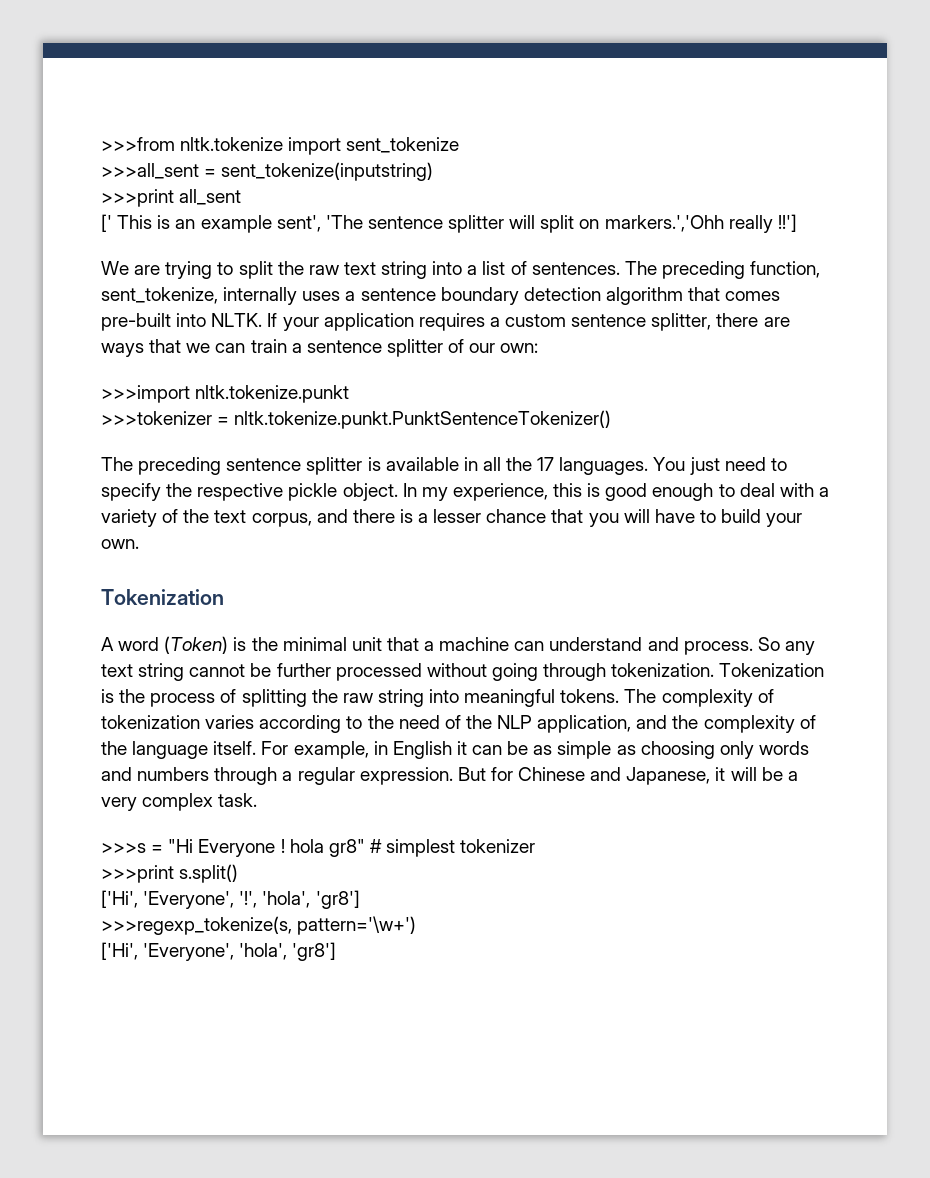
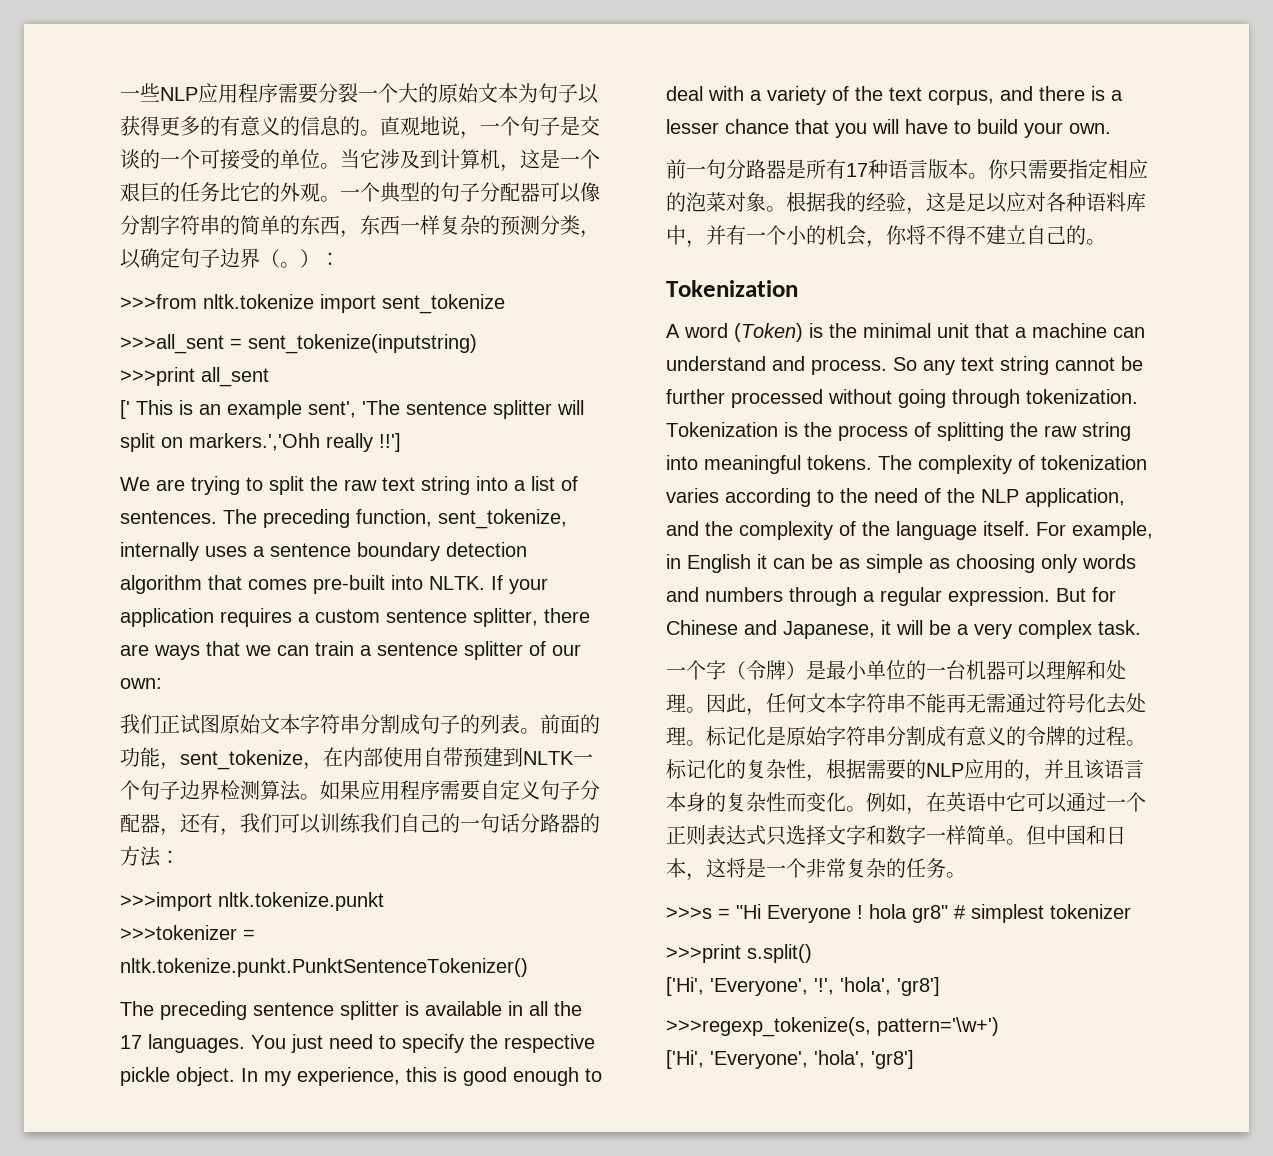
(101, 144) none -> [120,83,599,104] [120,116,600,139] [120,149,600,172] [120,182,600,203] [120,215,600,238] [120,248,340,269] 一些NLP应用程序需要分裂一个大的原始文本为句子以获得更多的有意义的信息的。直观地说，一个句子是交谈的一个可接受的单位。当它涉及到计算机，这是一个艰巨的任务比它的外观。一个典型的句子分配器可以像分割字符串的简单的东西，东西一样复杂的预测分类，以确定句子边界（。）： //
(539, 348) none -> [120,714,600,735] [120,747,593,770] [120,780,600,801] [120,813,600,836] [120,846,180,867] // 我们正试图原始文本字符串分割成句子的列表。前面的功能，sent_tokenize，在内部使用自带预建到NLTK一个句子边界检测算法。如果应用程序需要自定义句子分配器，还有，我们可以训练我们自己的一句话分路器的方法：
(139, 544) none -> [666,159,1148,180] [666,192,1146,215] [666,225,1106,248] // 前一句分路器是所有17种语言版本。你只需要指定相应的泡菜对象。根据我的经验，这是足以应对各种语料库中，并有一个小的机会，你将不得不建立自己的。
(258, 800) none -> [666,660,1126,681] [666,693,1146,716] [666,726,1146,747] [666,759,1144,782] [666,792,1146,815] [666,825,1126,846] [666,858,966,881] // 一个字（令牌）是最小单位的一台机器可以理解和处理。因此，任何文本字符串不能再无需通过符号化去处理。标记化是原始字符串分割成有意义的令牌的过程。标记化的复杂性，根据需要的NLP应用的，并且该语言本身的复杂性而变化。例如，在英语中它可以通过一个正则表达式只选择文字和数字一样简单。但中国和日本，这将是一个非常复杂的任务。

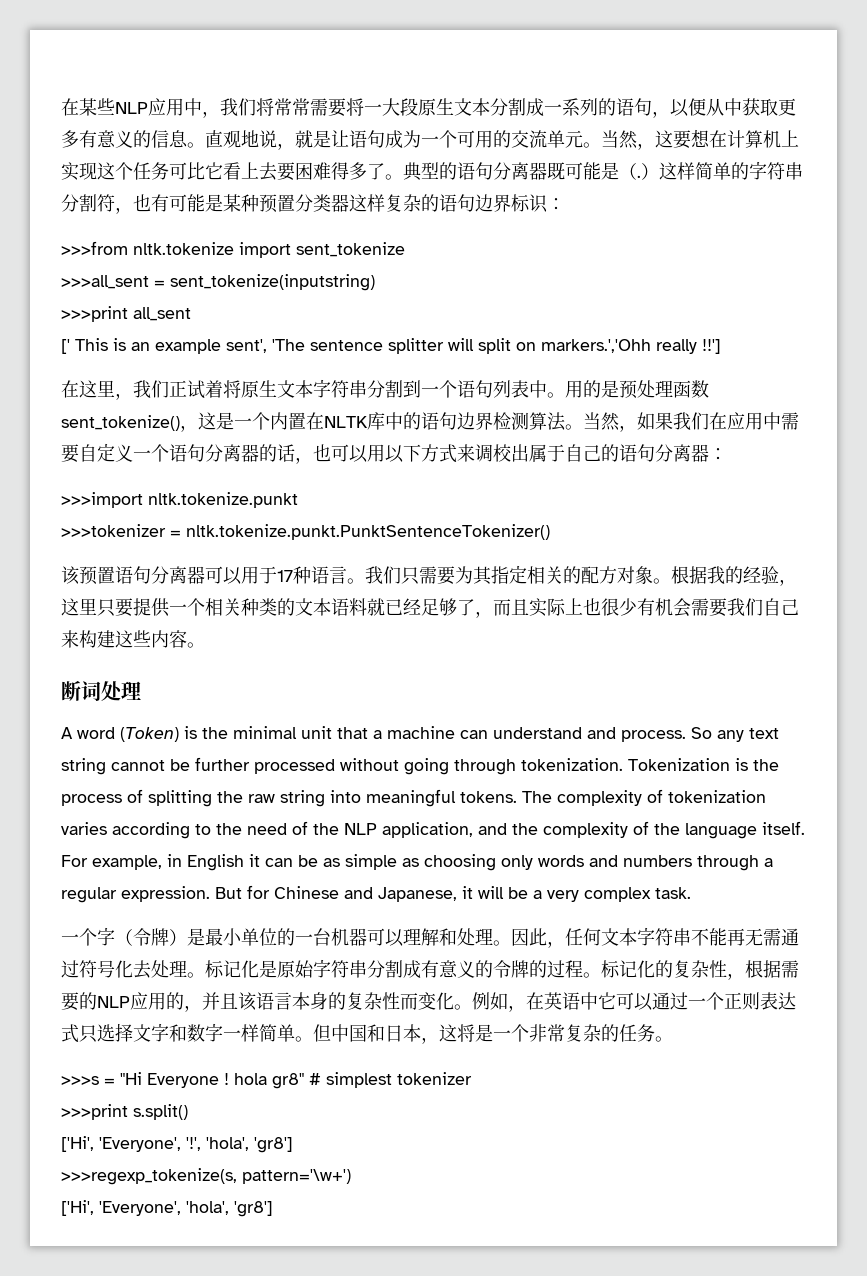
[120,90,140,101] 一 -> [61,98,97,116] 在某
[238,83,599,104] [120,116,220,136] 程序需要分裂一个大的原始文本为句子以获得更多的 -> [184,98,796,118] [61,130,79,148] 中，我们将常常需要将一大段原生文本分割成一系列的语句，以便从中获取更多
[340,116,360,136] 的 -> (188, 139) none
[480,116,600,136] [120,149,600,172] [120,182,600,203] [120,215,600,238] [120,248,320,269] 一个句子是交谈的一个可接受的单位。当它涉及到计算机，这是一个艰巨的任务比它的外观。一个典型的句子分配器可以像分割字符串的简单的东西，东西一样复杂的预测分类，以确定句子边界（。） -> [295,129,799,150] [61,161,803,181] [61,194,548,214] 就是让语句成为一个可用的交流单元。当然，这要想在计算机上实现这个任务可比它看上去要困难得多了。典型的语句分离器既可能是（.）这样简单的字符串分割符，也有可能是某种预置分类器这样复杂的语句边界标识
[120,476,578,495] [120,509,567,529] [120,542,527,561] [120,575,548,594] [120,608,590,627] [120,641,581,660] [120,678,162,689] [120,714,600,735] [120,747,593,770] [120,780,600,801] [120,813,600,836] [120,846,161,867] We are trying to split the raw text string into a list of sentences. The preceding function, sent_tokenize, internally uses a sentence boundary detection algorithm that comes pre-built into NLTK. If your application requires a custom sentence splitter, there are ways that we can train a sentence splitter of our own: // 我们正试图原始文本字符串分割成句子的列表。前面的功能，sent_tokenize，在内部使用自带预建到NLTK一个句子边界检测算法。如果应用程序需要自定义句子分配器，还有，我们可以训练我们自己的一句话分路器的方法 -> [61,379,709,400] [61,412,799,432] [61,443,709,464] 在这里，我们正试着将原生文本字符串分割到一个语句列表中。用的是预处理函数sent_tokenize()，这是一个内置在NLTK库中的语句边界检测算法。当然，如果我们在应用中需要自定义一个语句分离器的话，也可以用以下方式来调校出属于自己的语句分离器
[120,1001,582,1020] [120,1034,595,1053] [120,1067,602,1086] [666,86,1123,105] [666,119,1111,138] [666,159,1148,180] [666,192,726,212] The preceding sentence splitter is available in all the 17 languages. You just need to specify the respective pickle object. In my experience, this is good enough to deal with a variety of the text corpus, and there is a lesser chance that you will have to build your own. // 前一句分路器是所有17种语言版本。你只需要指定相应的泡菜 -> [61,565,617,585] 该预置语句分离器可以用于17种语言。我们只需要为其指定相关的配方
[946,192,1146,213] [666,225,1106,248] [666,280,798,297] 是足以应对各种语料库中，并有一个小的机会，你将不得不建立自己的。 // Tokenization -> [79,598,799,618] [61,630,205,648] [61,680,141,701] 里只要提供一个相关种类的文本语料就已经足够了，而且实际上也很少有机会需要我们自己来构建这些内容。 // 断词处理

